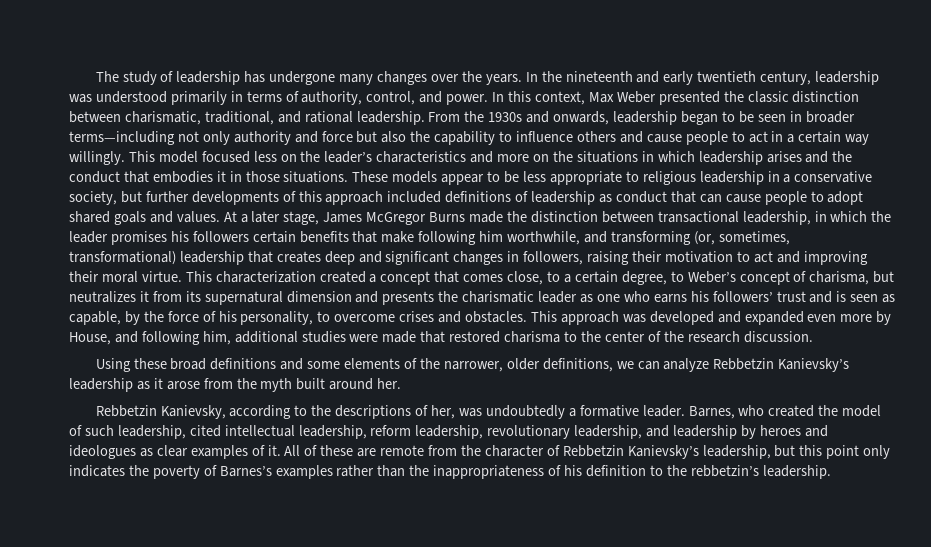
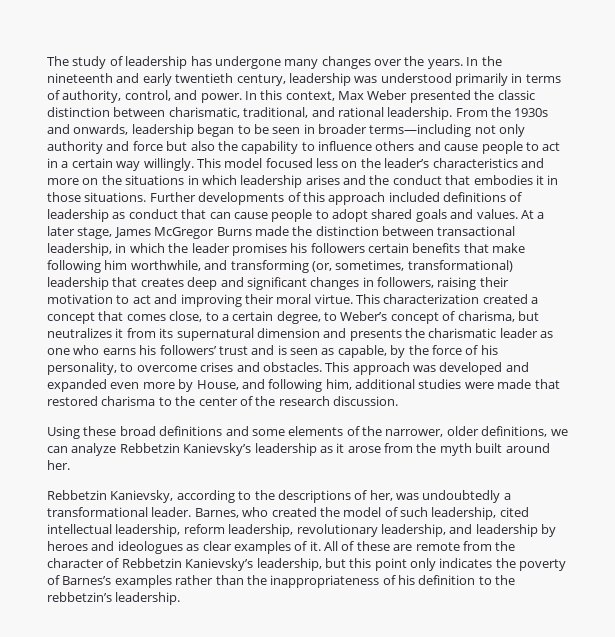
[352,171,873,185] [69,191,189,205] These models appear to be less appropriate to religious leadership in a conservative society, but further -> [149,192,196,202] Further
[579,405,639,417] formative -> [47,507,148,517] transformational

